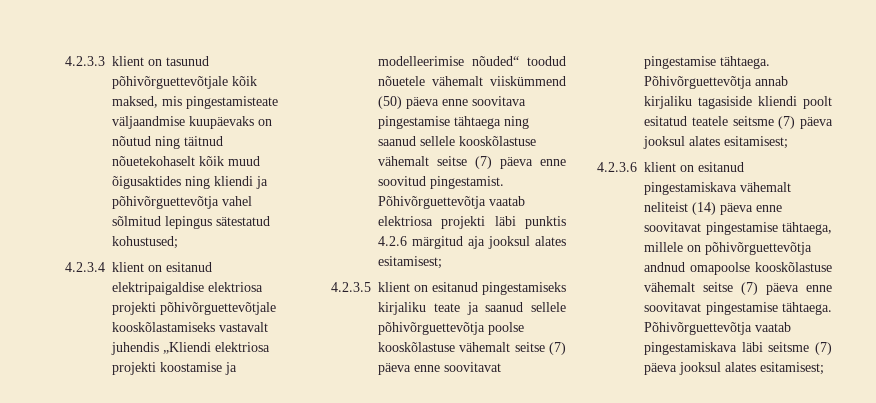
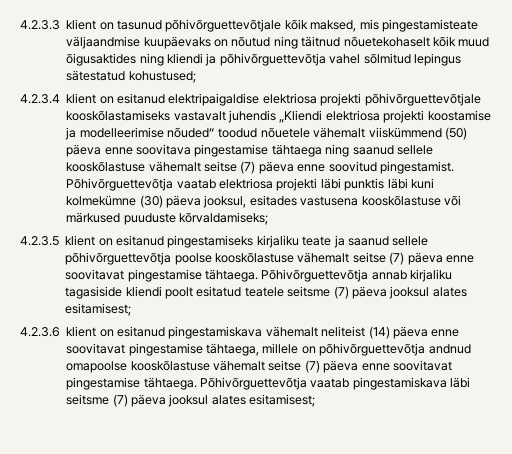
[378,236,566,249] [378,256,442,269] 4.2.6 märgitud aja jooksul alates esitamisest; -> [387,178,434,189] [66,195,461,208] [66,212,268,225] läbi kuni kolmekümne (30) päeva jooksul, esitades vastusena kooskõlastuse või märkused puuduste kõrvaldamiseks;

